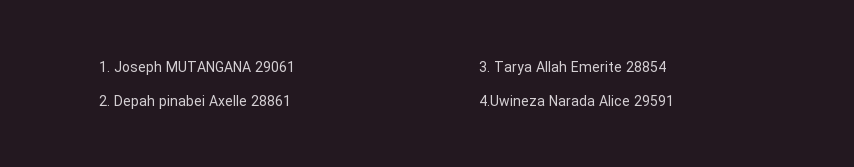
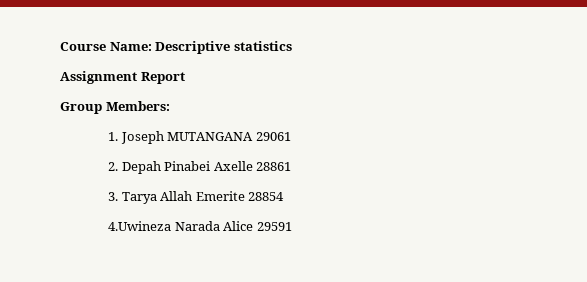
(99, 66) none -> [60,41,292,54] [60,71,185,84] [60,101,170,114] Course Name: Descriptive statistics // Assignment Report // Group Members: //
[159,95,206,109] pinabei -> [164,161,211,171] Pinabei

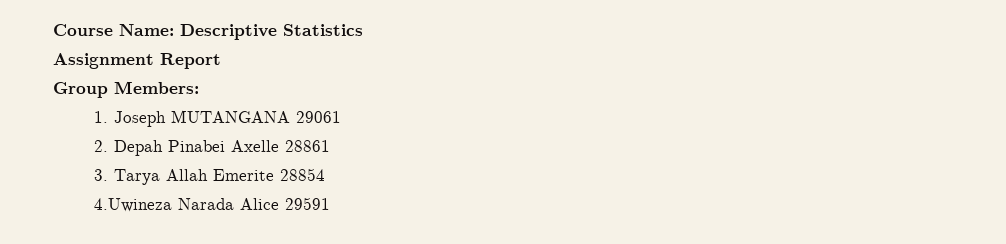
[233,41,292,51] statistics -> [283,24,363,36] Statistics

